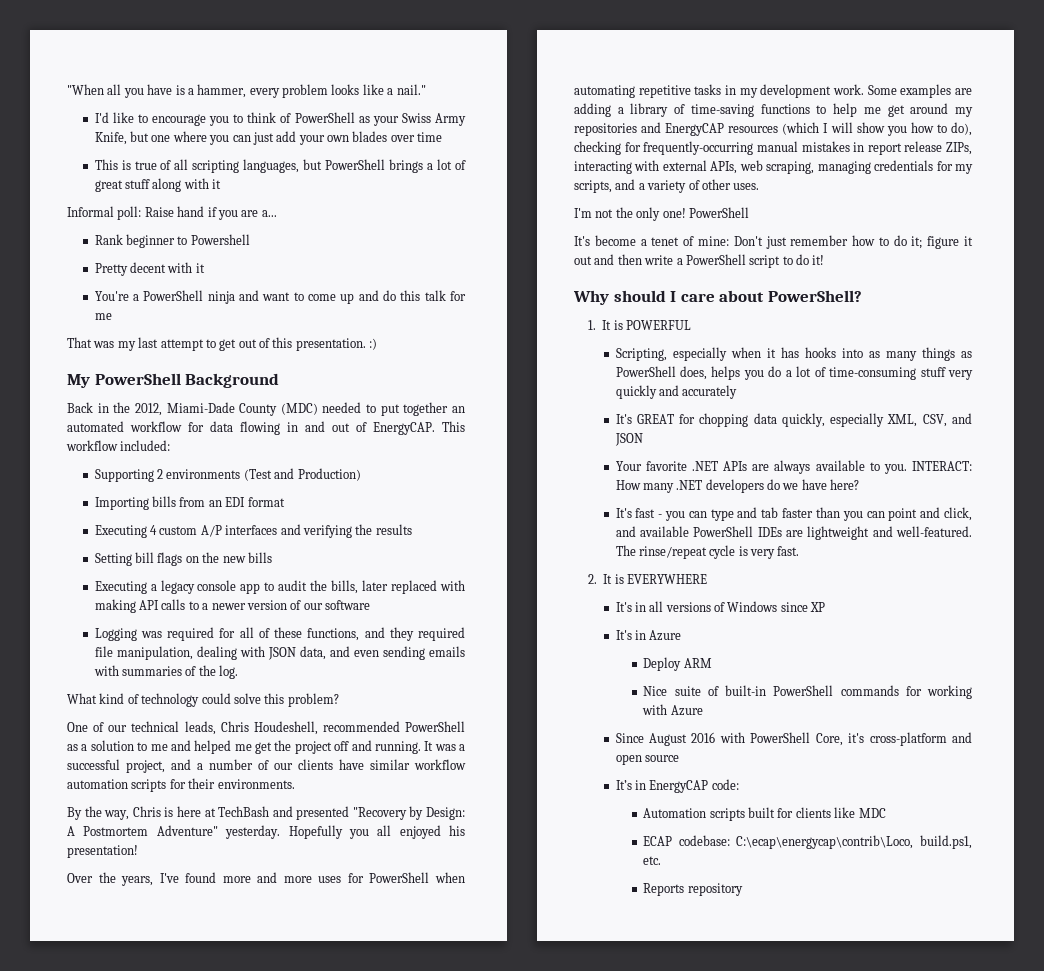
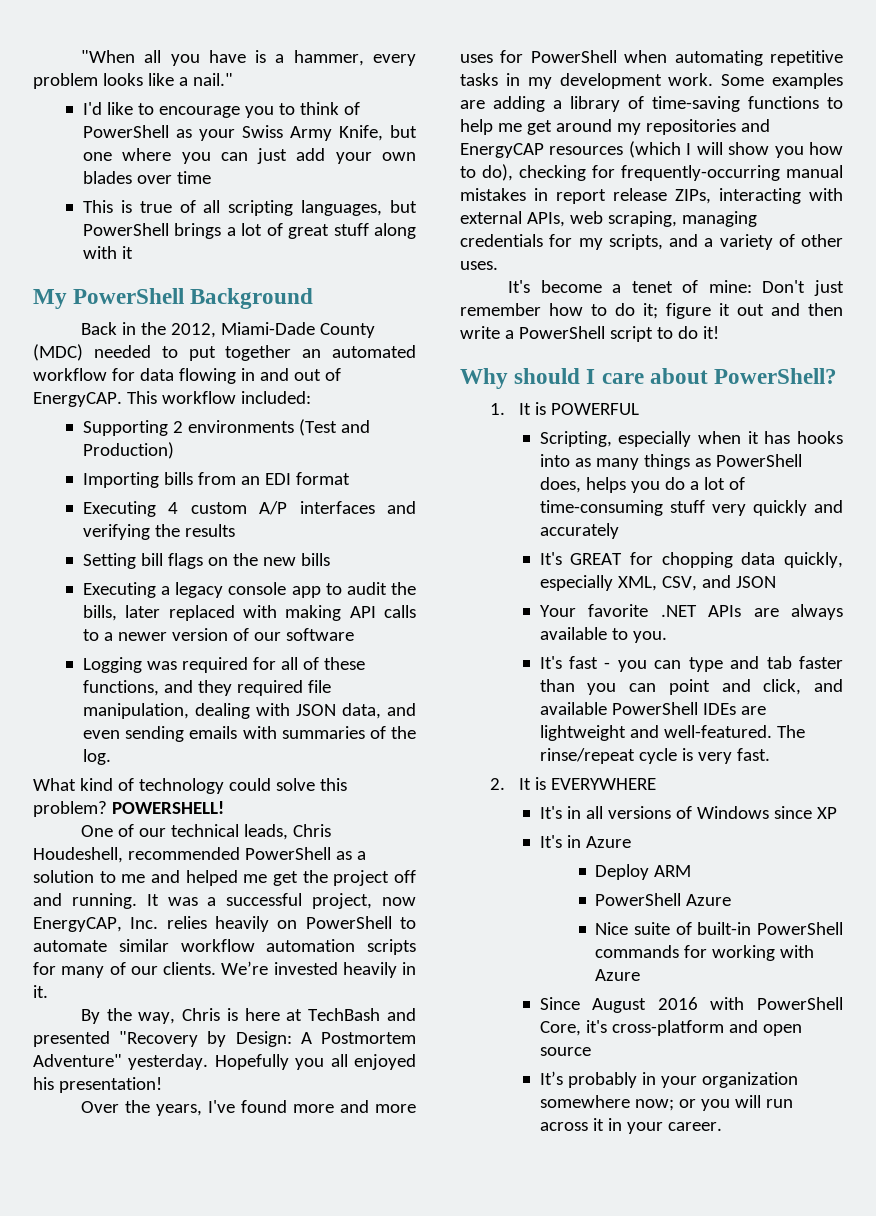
[67,206,277,220] [94,234,250,248] [94,262,205,276] [94,290,466,304] [94,313,112,320] [67,337,378,351] // Informal poll: Raise hand if you are a... // Rank beginner to Powershell // Pretty decent with it // You're a PowerShell ninja and want to come up and do this talk for me // That was my last attempt to get out of this presentation. :) -> (133, 252) none
(339, 700) none -> [111,801,224,814] POWERSHELL!
[171,759,364,770] and a number of our clients have -> [381,897,416,906] [33,916,416,932] [33,940,107,952] now EnergyCAP, Inc. relies heavily on PowerShell to automate
[188,778,295,789] their environments. -> [61,961,416,978] [33,985,48,998] many of our clients. We’re invested heavily in it.
[574,207,749,221] // I'm not the only one! PowerShell -> (498, 265) none
[912,461,972,471] [615,479,860,493] INTERACT: How many .NET developers do we have here? -> (667, 637) none
(712, 663) none -> [595,893,732,906] // PowerShell Azure
[634,779,739,793] [643,807,886,821] [643,835,972,849] [643,856,662,865] [643,883,743,896] in EnergyCAP code: // Automation scripts built for clients like MDC // ECAP codebase: C:\ecap\energycap\contrib\Loco, build.ps1, etc. // Reports repository -> [567,1072,798,1088] [539,1095,793,1111] [539,1118,722,1134] probably in your organization somewhere now; or you will run across it in your career.

